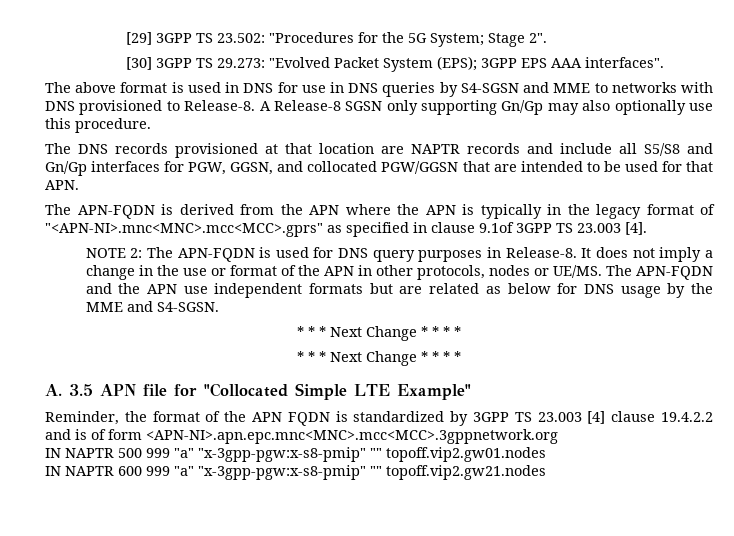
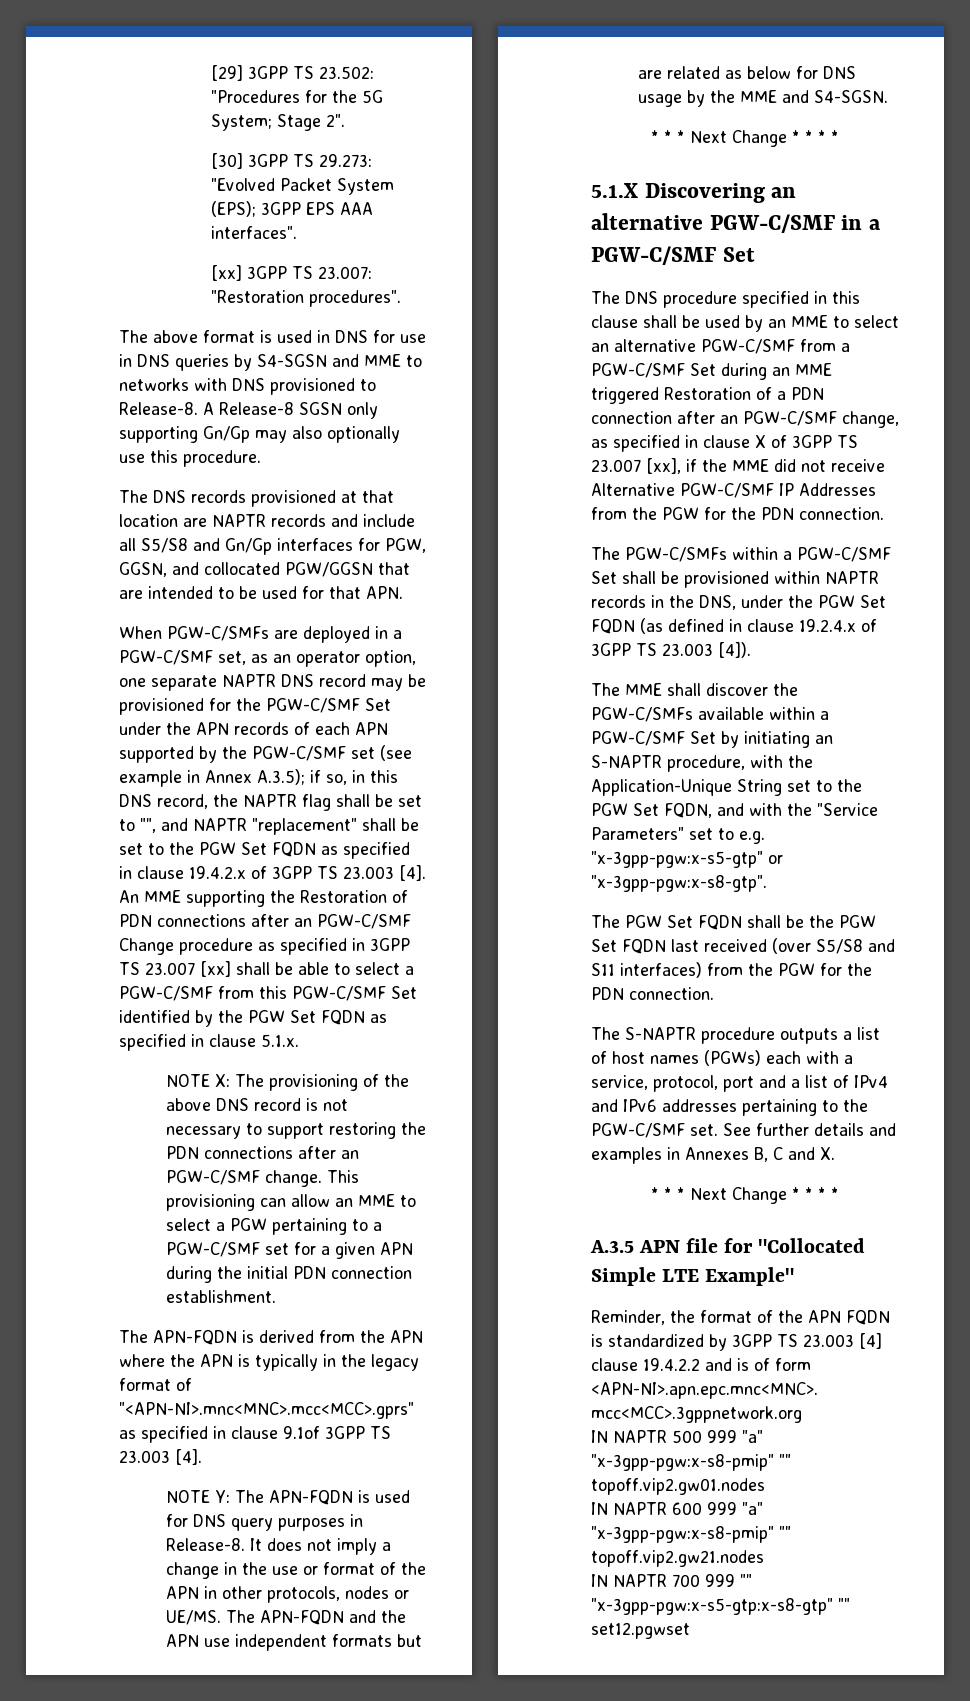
(665, 62) none -> [211,265,373,281] [211,290,402,307] // [xx] 3GPP TS 23.007: "Restoration procedures".
(79, 185) none -> [119,626,402,643] [119,650,416,667] [119,674,426,691] [119,698,391,715] [119,722,388,735] [119,745,412,763] [119,769,398,787] [119,794,422,811] [119,818,419,835] [119,842,410,859] [119,865,426,881] [119,890,408,907] [119,914,411,929] [119,938,410,955] [119,961,414,977] [119,986,417,1001] [119,1010,387,1027] [119,1034,299,1051] [165,1074,409,1091] [165,1098,348,1111] [165,1122,426,1139] [165,1146,359,1159] [165,1170,359,1187] [165,1194,416,1211] [165,1218,382,1235] [165,1242,413,1259] [165,1266,412,1283] [165,1290,276,1303] // When PGW-C/SMFs are deployed in a PGW-C/SMF set, as an operator option, one separate NAPTR DNS record may be provisioned for the PGW-C/SMF Set under the APN records of each APN supported by the PGW-C/SMF set (see example in Annex A.3.5); if so, in this DNS record, the NAPTR flag shall be set to "", and NAPTR "replacement" shall be set to the PGW Set FQDN as specified in clause 19.4.2.x of 3GPP TS 23.003 [4]. An MME supporting the Restoration of PDN connections after an PGW-C/SMF Change procedure as specified in 3GPP TS 23.007 [xx] shall be able to select a PGW-C/SMF from this PGW-C/SMF Set identified by the PGW Set FQDN as specified in clause 5.1.x. // NOTE X: The provisioning of the above DNS record is not necessary to support restoring the PDN connections after an PGW-C/SMF change. This provisioning can allow an MME to select a PGW pertaining to a PGW-C/SMF set for a given APN during the initial PDN connection establishment.
[130,248,143,258] 2: -> [214,1490,230,1503] Y:
[297,351,461,366] [45,384,93,396] // * * * Next Change * * * * // A. 3.5 -> [591,183,797,203] [591,213,881,233] [591,246,755,265] [591,291,860,308] [591,315,899,332] [591,339,850,354] [591,363,832,380] [591,387,824,404] [591,411,899,428] [591,435,858,452] [591,458,885,474] [591,483,876,498] [591,507,884,520] [591,547,891,562] [591,571,879,588] [591,595,886,610] [591,618,877,634] [591,642,751,658] [591,683,798,696] [591,707,829,722] [591,731,833,748] [591,755,813,772] [591,779,862,796] [591,803,878,818] [591,827,765,844] [591,851,783,868] [591,875,767,892] [591,915,876,930] [591,938,895,954] [591,962,872,978] [591,987,714,1000] [591,1027,880,1044] [591,1050,853,1066] [591,1075,888,1092] [591,1099,868,1116] [591,1123,896,1138] [591,1147,835,1164] [651,1187,839,1204] [590,1240,634,1253] // 5.1.X Discovering an alternative PGW-C/SMF in a PGW-C/SMF Set // The DNS procedure specified in this clause shall be used by an MME to select an alternative PGW-C/SMF from a PGW-C/SMF Set during an MME triggered Restoration of a PDN connection after an PGW-C/SMF change, as specified in clause X of 3GPP TS 23.007 [xx], if the MME did not receive Alternative PGW-C/SMF IP Addresses from the PGW for the PDN connection. // The PGW-C/SMFs within a PGW-C/SMF Set shall be provisioned within NAPTR records in the DNS, under the PGW Set FQDN (as defined in clause 19.2.4.x of 3GPP TS 23.003 [4]). // The MME shall discover the PGW-C/SMFs available within a PGW-C/SMF Set by initiating an S-NAPTR procedure, with the Application-Unique String set to the PGW Set FQDN, and with the "Service Parameters" set to e.g. "x-3gpp-pgw:x-s5-gtp" or "x-3gpp-pgw:x-s8-gtp". // The PGW Set FQDN shall be the PGW Set FQDN last received (over S5/S8 and S11 interfaces) from the PGW for the PDN connection. // The S-NAPTR procedure outputs a list of host names (PGWs) each with a service, protocol, port and a list of IPv4 and IPv6 addresses pertaining to the PGW-C/SMF set. See further details and examples in Annexes B, C and X. // * * * Next Change * * * * // A.3.5
(546, 472) none -> [591,1574,752,1587] [591,1598,850,1615] [591,1622,690,1639] // IN NAPTR 700 999 "" "x-3gpp-pgw:x-s5-gtp:x-s8-gtp" "" set12.pgwset

